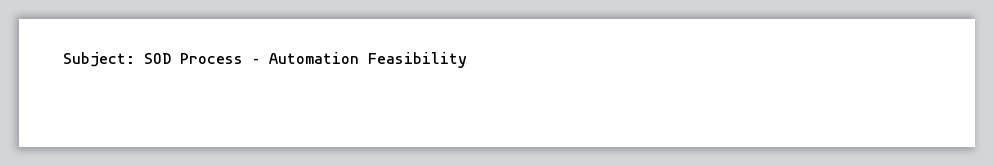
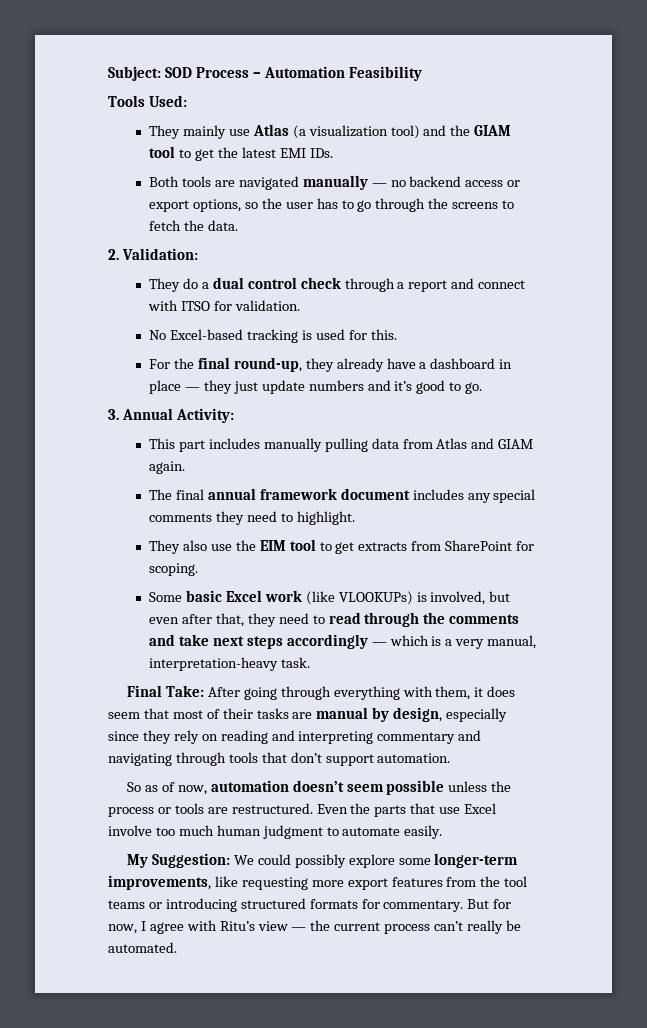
(467, 60) none -> [108,95,187,107] [149,124,512,139] [149,146,333,161] [149,175,521,190] [149,198,515,212] [149,220,238,231] [108,248,198,260] [149,277,526,292] [148,300,300,311] [149,329,397,343] [149,357,513,372] [149,380,483,394] [108,408,234,423] [149,438,534,452] [149,461,186,474] [149,488,536,503] [149,511,355,525] [149,539,535,554] [149,563,199,576] [149,590,511,605] [149,612,520,627] [149,634,537,649] [149,657,310,671] [127,685,516,700] [108,707,508,722] [108,730,482,744] [108,752,451,766] [127,780,512,795] [108,803,497,817] [108,825,443,839] [127,853,519,868] [108,875,528,890] [108,898,512,912] [108,920,521,934] [108,942,177,953] // Tools Used: // They mainly use Atlas (a visualization tool) and the GIAM tool to get the latest EMI IDs. // Both tools are navigated manually — no backend access or export options, so the user has to go through the screens to fetch the data. // 2. Validation: // They do a dual control check through a report and connect with ITSO for validation. // No Excel-based tracking is used for this. // For the final round-up, they already have a dashboard in place — they just update numbers and it’s good to go. // 3. Annual Activity: // This part includes manually pulling data from Atlas and GIAM again. // The final annual framework document includes any special comments they need to highlight. // They also use the EIM tool to get extracts from SharePoint for scoping. // Some basic Excel work (like VLOOKUPs) is involved, but even after that, they need to read through the comments and take next steps accordingly — which is a very manual, interpretation-heavy task. // Final Take: After going through everything with them, it does seem that most of their tasks are manual by design, especially since they rely on reading and interpreting commentary and navigating through tools that don’t support automation. // So as of now, automation doesn’t seem possible unless the process or tools are restructured. Even the parts that use Excel involve too much human judgment to automate easily. // My Suggestion: We could possibly explore some longer-term improvements, like requesting more export features from the tool teams or introducing structured formats for commentary. But for now, I agree with Ritu’s view — the current process can’t really be automated.

